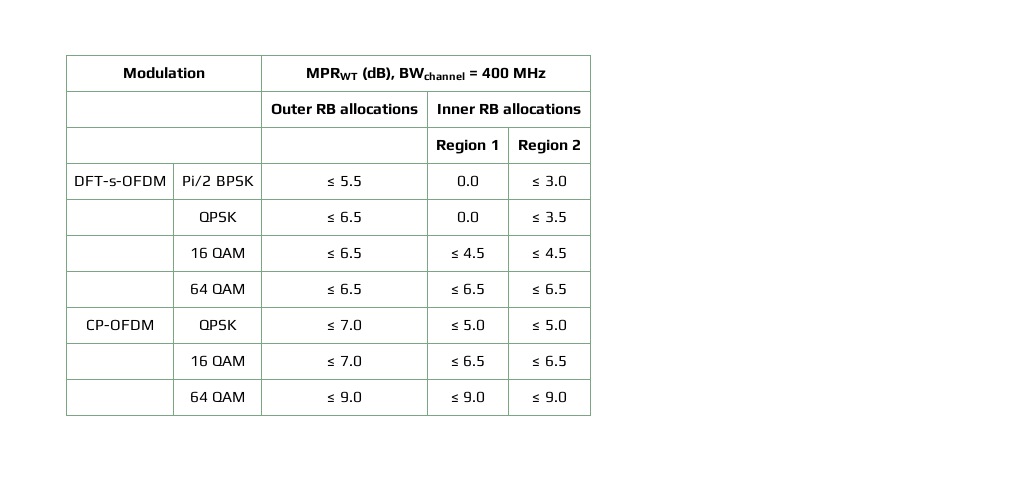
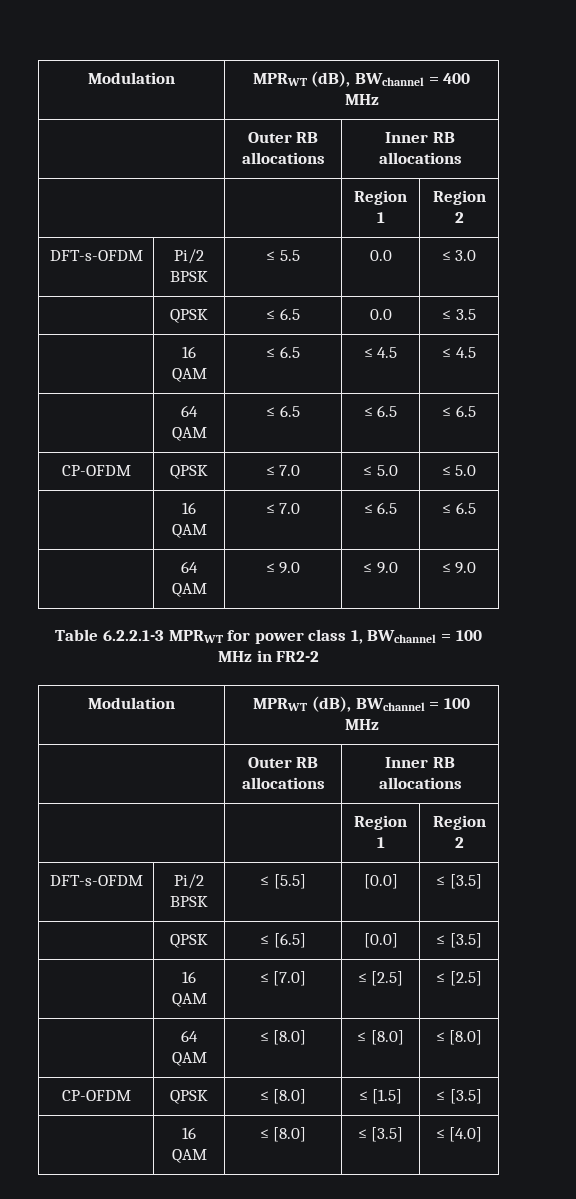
(567, 397) none -> [55,629,482,644] [217,650,320,662] [88,697,175,709] [253,696,470,712] [344,719,379,730] [247,757,319,768] [241,777,325,789] [385,757,455,768] [378,777,462,789] [354,815,407,830] [376,837,385,848] [432,815,486,830] [454,837,464,848] [49,875,143,886] [174,874,204,889] [170,896,208,907] [260,874,306,889] [363,874,398,889] [436,874,482,889] [170,934,208,948] [260,933,306,948] [363,933,398,948] [436,933,482,948] [182,971,196,983] [171,993,207,1007] [259,971,307,986] [357,971,404,986] [436,971,482,986] [181,1030,198,1042] [171,1052,207,1066] [259,1030,307,1045] [357,1030,404,1045] [435,1030,483,1045] [61,1090,131,1101] [170,1090,208,1104] [259,1089,307,1104] [358,1089,403,1104] [436,1089,482,1104] [182,1127,196,1139] [171,1149,207,1163] [259,1127,307,1142] [357,1127,404,1142] [435,1127,483,1142] // Table 6.2.2.1-3 MPRWT for power class 1, BWchannel = 100 MHz in FR2-2 // Modulation | MPRWT (dB), BWchannel = 100 MHz // | Outer RB allocations | Inner RB allocations // | | Region 1 | Region 2 // DFT-s-OFDM | Pi/2 BPSK | ≤ [5.5] | [0.0] | ≤ [3.5] // | QPSK | ≤ [6.5] | [0.0] | ≤ [3.5] // | 16 QAM | ≤ [7.0] | ≤ [2.5] | ≤ [2.5] // | 64 QAM | ≤ [8.0] | ≤ [8.0] | ≤ [8.0] // CP-OFDM | QPSK | ≤ [8.0] | ≤ [1.5] | ≤ [3.5] // | 16 QAM | ≤ [8.0] | ≤ [3.5] | ≤ [4.0]

